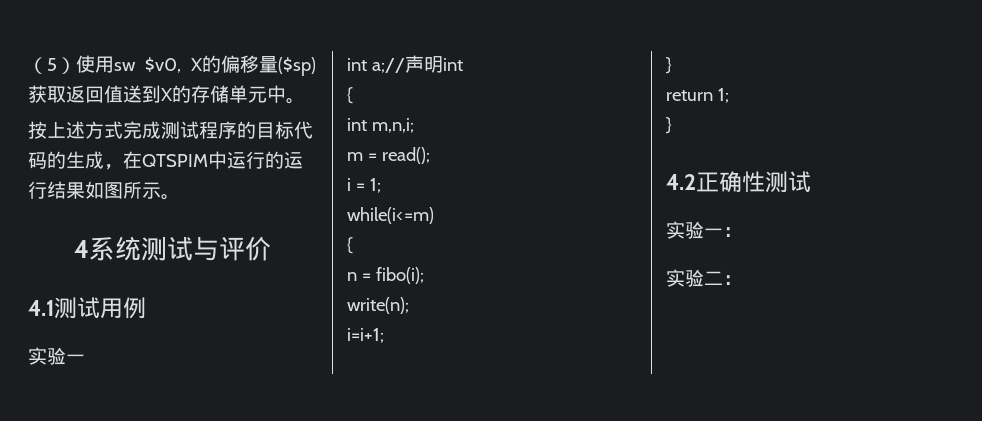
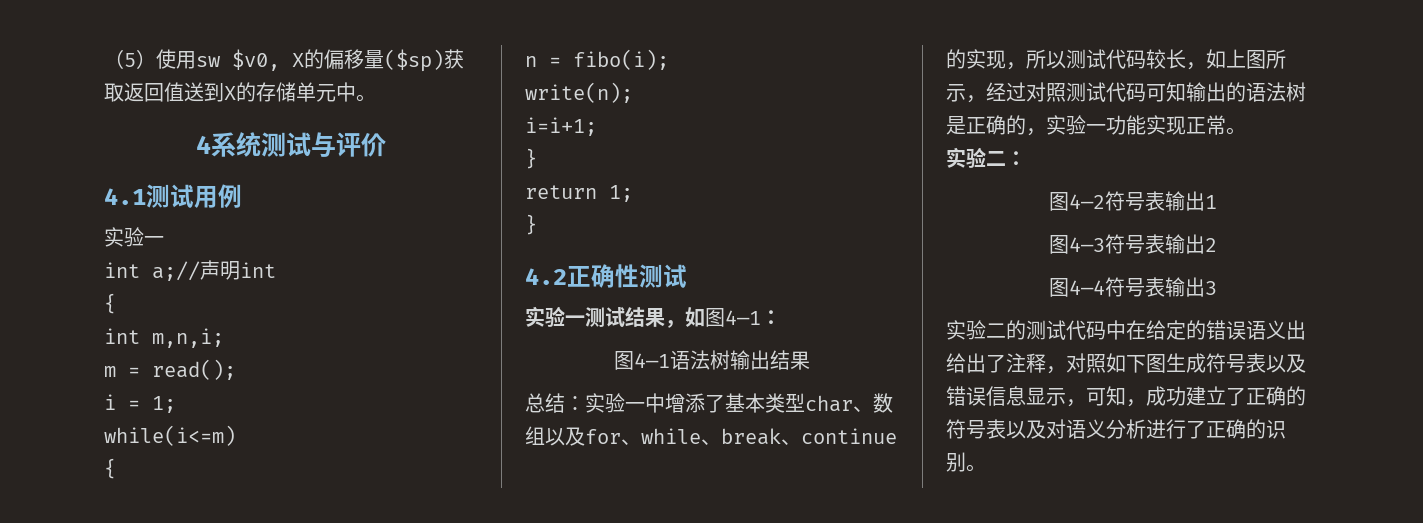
[28,121,313,139] [28,151,303,170] [28,181,180,200] // 按上述方式完成测试程序的目标代码的生成，在QTSPIM中运行的运行结果如图所示。 -> (376, 98) none
[723,227,742,237] [666,269,742,287] ： // 实验二： -> [585,307,781,328] [613,350,810,370] [525,393,893,413] [525,426,897,446] [946,49,1286,70] [946,82,1306,103] [946,115,1246,136] [946,147,1026,168] [1048,191,1217,211] [1048,234,1217,254] [1048,277,1217,297] [946,320,1306,340] [946,353,1306,374] [946,386,1306,407] [946,419,1286,439] [946,452,986,472] 测试结果，如图4—1： // 图4—1语法树输出结果 // 总结：实验一中增添了基本类型char、数组以及for、while、break、continue的实现，所以测试代码较长，如上图所示，经过对照测试代码可知输出的语法树是正确的，实验一功能实现正常。 // 实验二： // 图4—2符号表输出1 // 图4—3符号表输出2 // 图4—4符号表输出3 // 实验二的测试代码中在给定的错误语义出给出了注释，对照如下图生成符号表以及错误信息显示，可知，成功建立了正确的符号表以及对语义分析进行了正确的识别。

